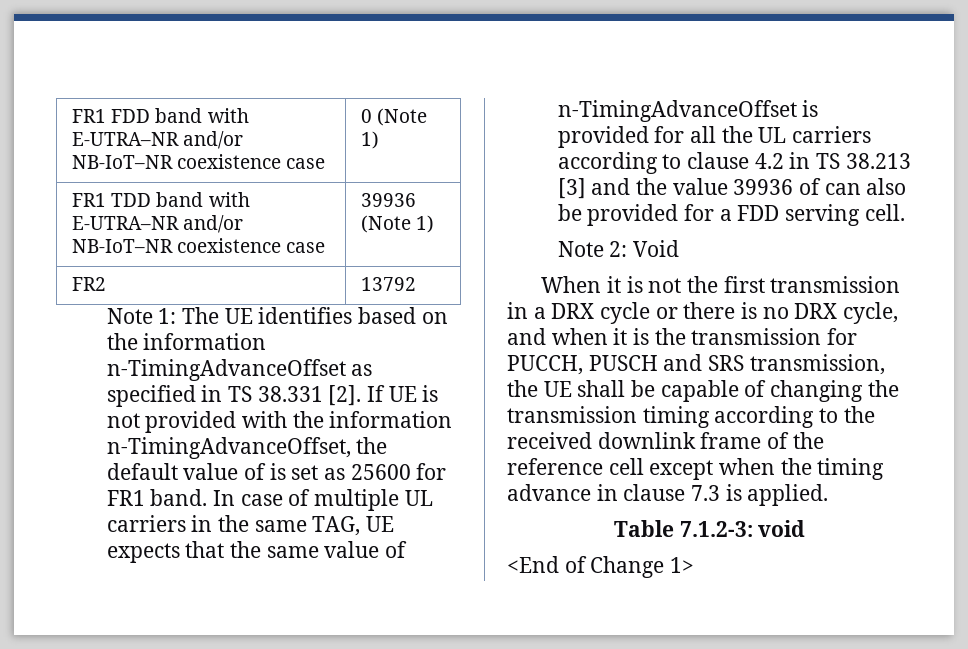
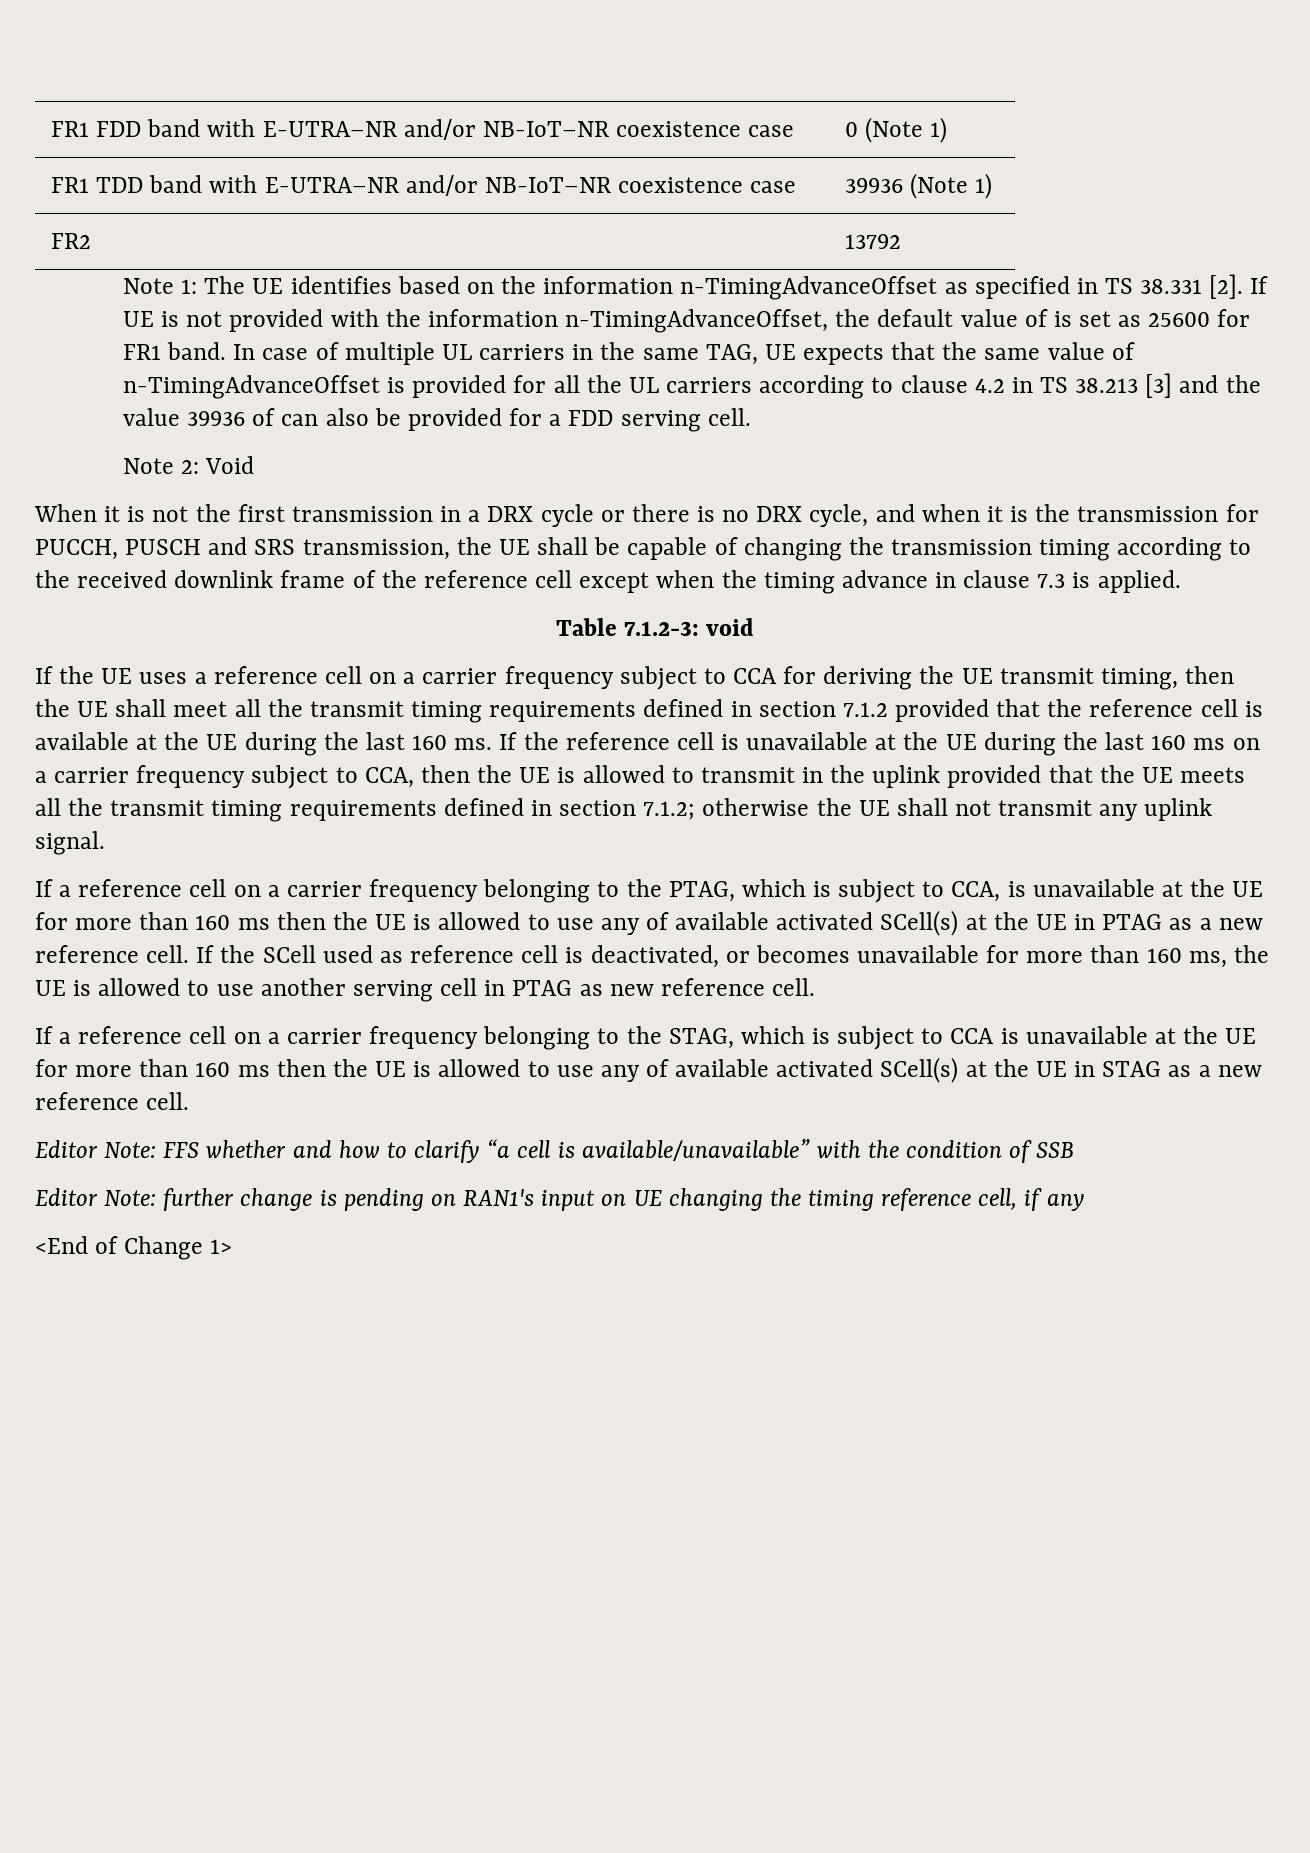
(806, 528) none -> [35,666,1235,690] [35,699,1263,723] [35,732,1260,756] [35,765,1246,789] [35,798,1213,822] [35,831,105,855] [35,879,1264,903] [35,910,1263,936] [35,945,1269,968] [35,978,816,1002] [35,1026,1257,1050] [35,1057,1262,1083] [35,1092,190,1110] [35,1139,1075,1163] [35,1188,1084,1211] // If the UE uses a reference cell on a carrier frequency subject to CCA for deriving the UE transmit timing, then the UE shall meet all the transmit timing requirements defined in section 7.1.2 provided that the reference cell is available at the UE during the last 160 ms. If the reference cell is unavailable at the UE during the last 160 ms on a carrier frequency subject to CCA, then the UE is allowed to transmit in the uplink provided that the UE meets all the transmit timing requirements defined in section 7.1.2; otherwise the UE shall not transmit any uplink signal. // If a reference cell on a carrier frequency belonging to the PTAG, which is subject to CCA, is unavailable at the UE for more than 160 ms then the UE is allowed to use any of available activated SCell(s) at the UE in PTAG as a new reference cell. If the SCell used as reference cell is deactivated, or becomes unavailable for more than 160 ms, the UE is allowed to use another serving cell in PTAG as new reference cell. // If a reference cell on a carrier frequency belonging to the STAG, which is subject to CCA is unavailable at the UE for more than 160 ms then the UE is allowed to use any of available activated SCell(s) at the UE in STAG as a new reference cell. // Editor Note: FFS whether and how to clarify “a cell is available/unavailable” with the condition of SSB // Editor Note: further change is pending on RAN1's input on UE changing the timing reference cell, if any

